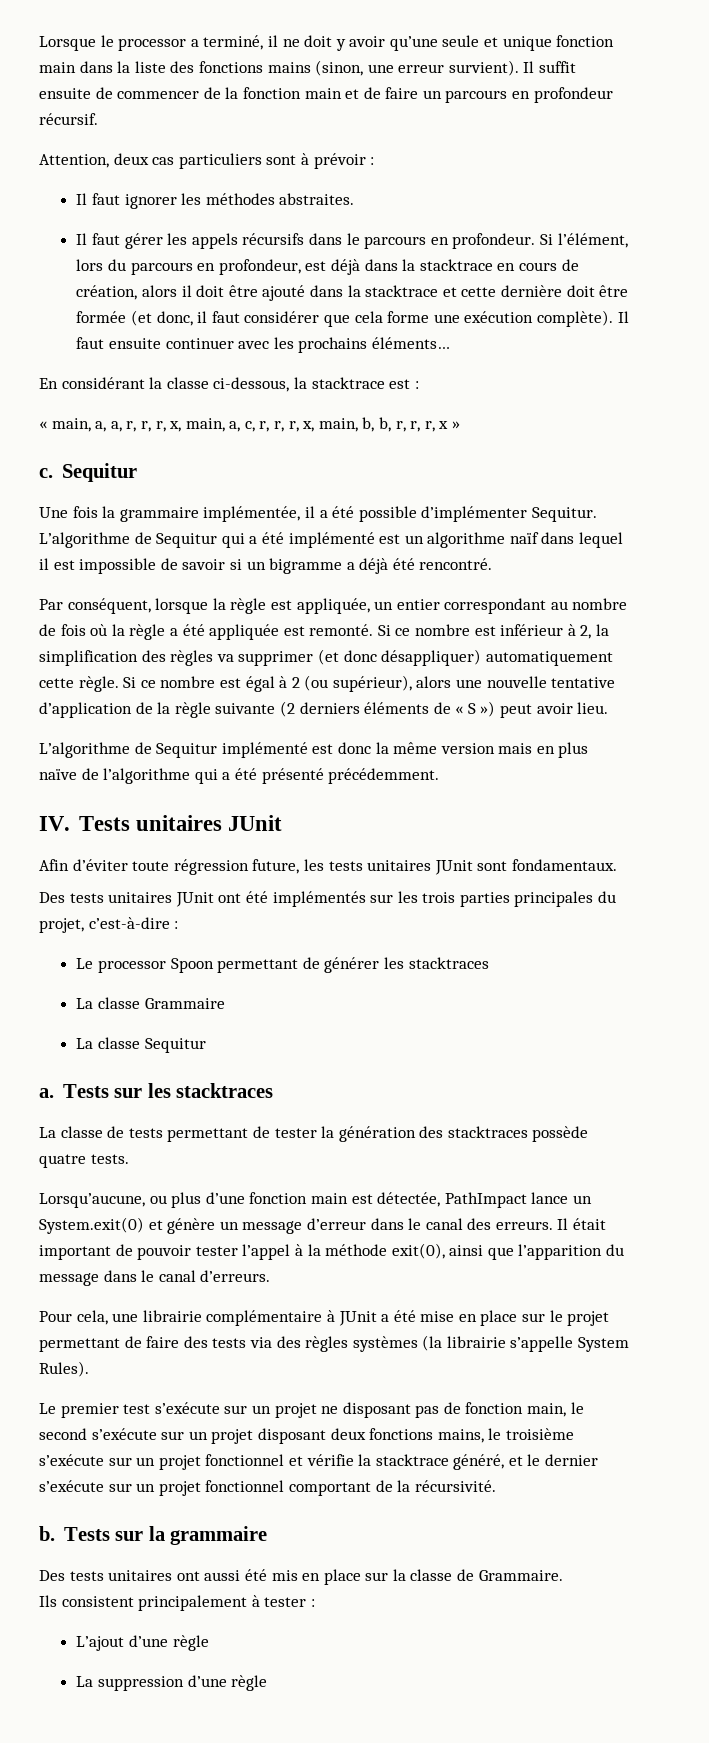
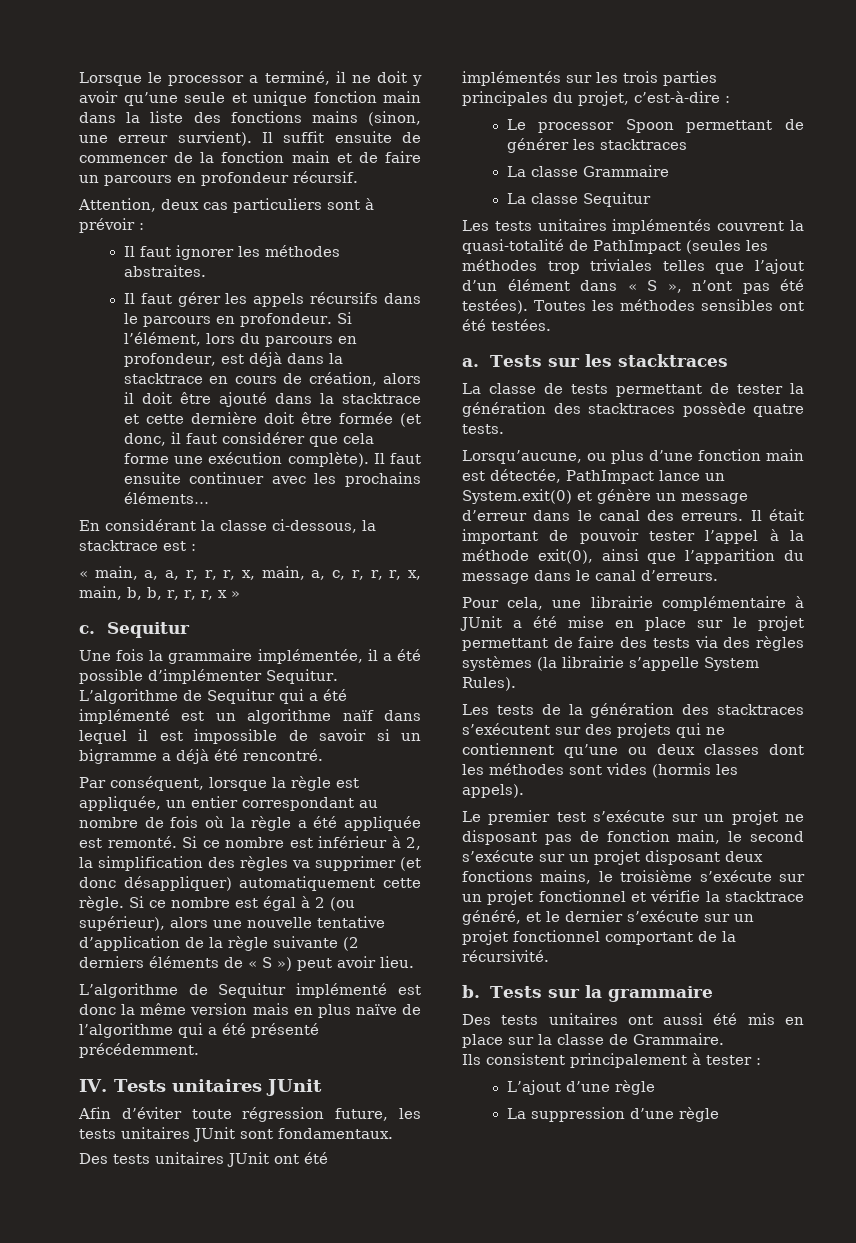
(206, 1045) none -> [462,219,804,234] [462,239,768,254] [462,259,804,274] [462,279,804,294] [462,299,804,314] [462,319,551,331] // Les tests unitaires implémentés couvrent la quasi-totalité de PathImpact (seules les méthodes trop triviales telles que l’ajout d’un élément dans « S », n’ont pas été testées). Toutes les méthodes sensibles ont été testées.
(89, 1369) none -> [462,703,804,718] [462,723,725,738] [462,743,804,758] [462,763,738,778] [462,784,524,798] // Les tests de la génération des stacktraces s’exécutent sur des projets qui ne contiennent qu’une ou deux classes dont les méthodes sont vides (hormis les appels).

